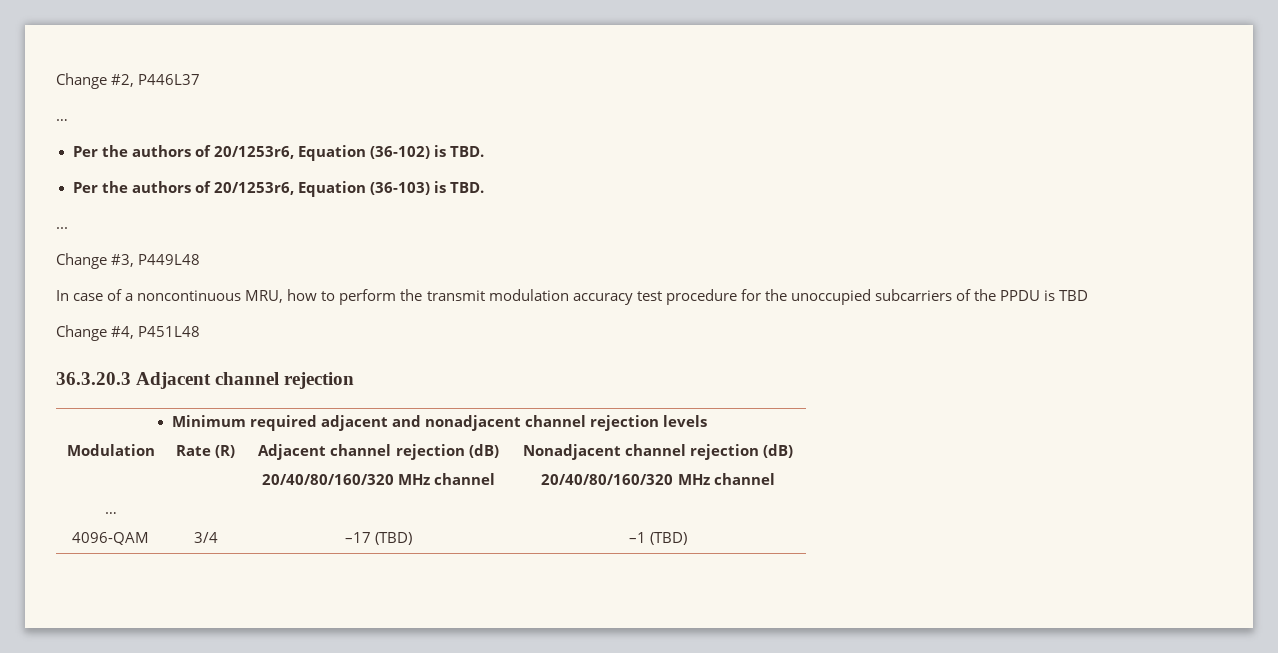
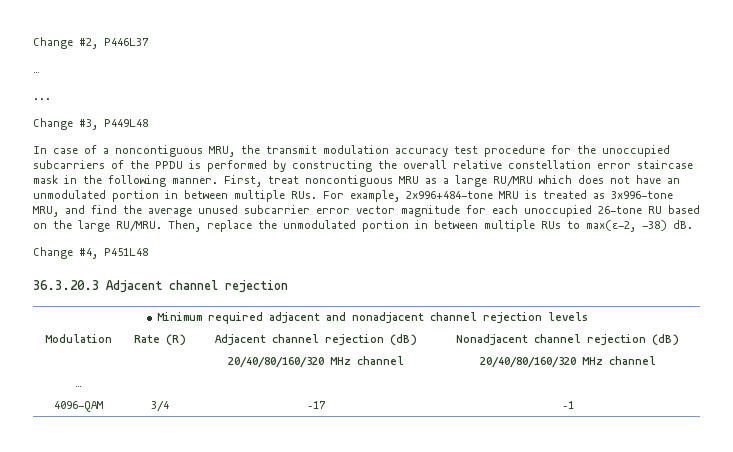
[72,145,484,161] [72,181,484,197] // Per the authors of 20/1253r6, Equation (36-102) is TBD. // Per the authors of 20/1253r6, Equation (36-103) is TBD. -> (40, 72) none
[137,289,397,305] noncontinuous MRU, how to perform -> [115,145,235,157] noncontiguous MRU,
[1059,290,1089,301] TBD -> [207,160,693,172] [33,175,680,187] [33,190,673,202] [33,205,700,217] [33,220,693,232] performed by constructing the overall relative constellation error staircase mask in the following manner. First, treat noncontiguous MRU as a large RU/MRU which does not have an unmodulated portion in between multiple RUs. For example, 2x996+484-tone MRU is treated as 3x996-tone MRU, and find the average unused subcarrier error vector magnitude for each unoccupied 26-tone RU based on the large RU/MRU. Then, replace the unmodulated portion in between multiple RUs to max(ε-2, -38) dB.
[375,532,413,545] (TBD) -> (326, 405) none
[650,532,688,545] (TBD) -> (574, 405) none

